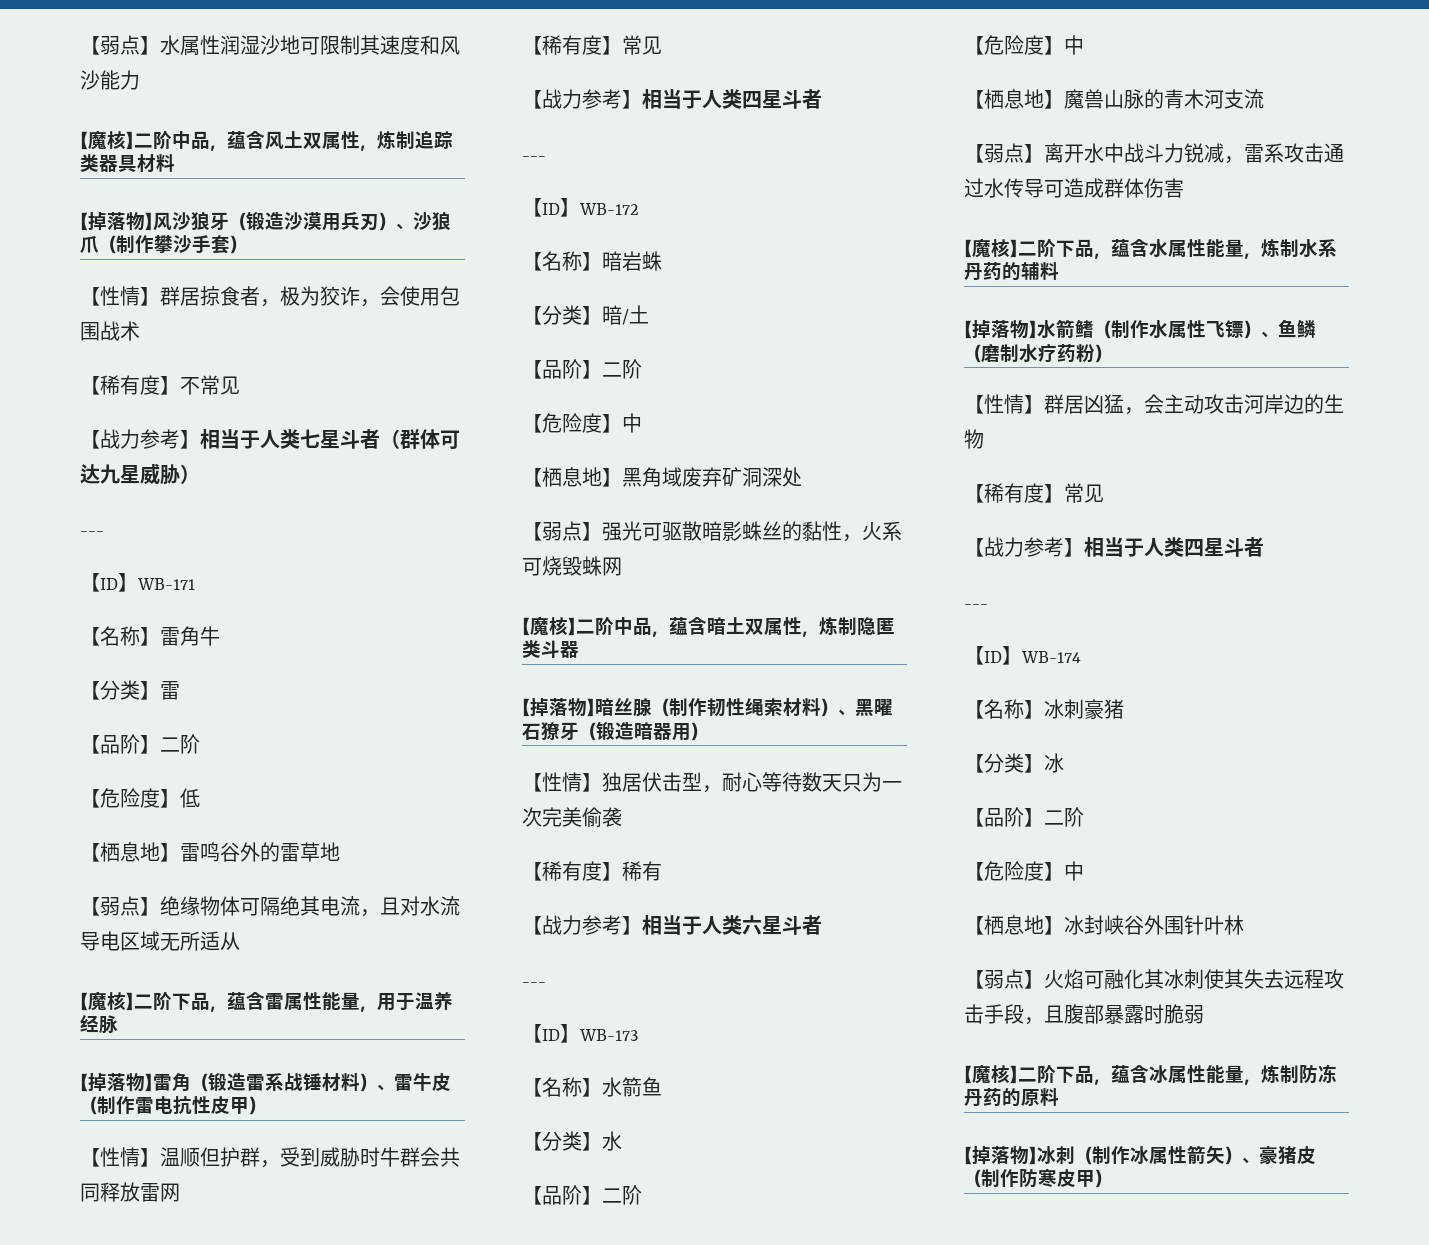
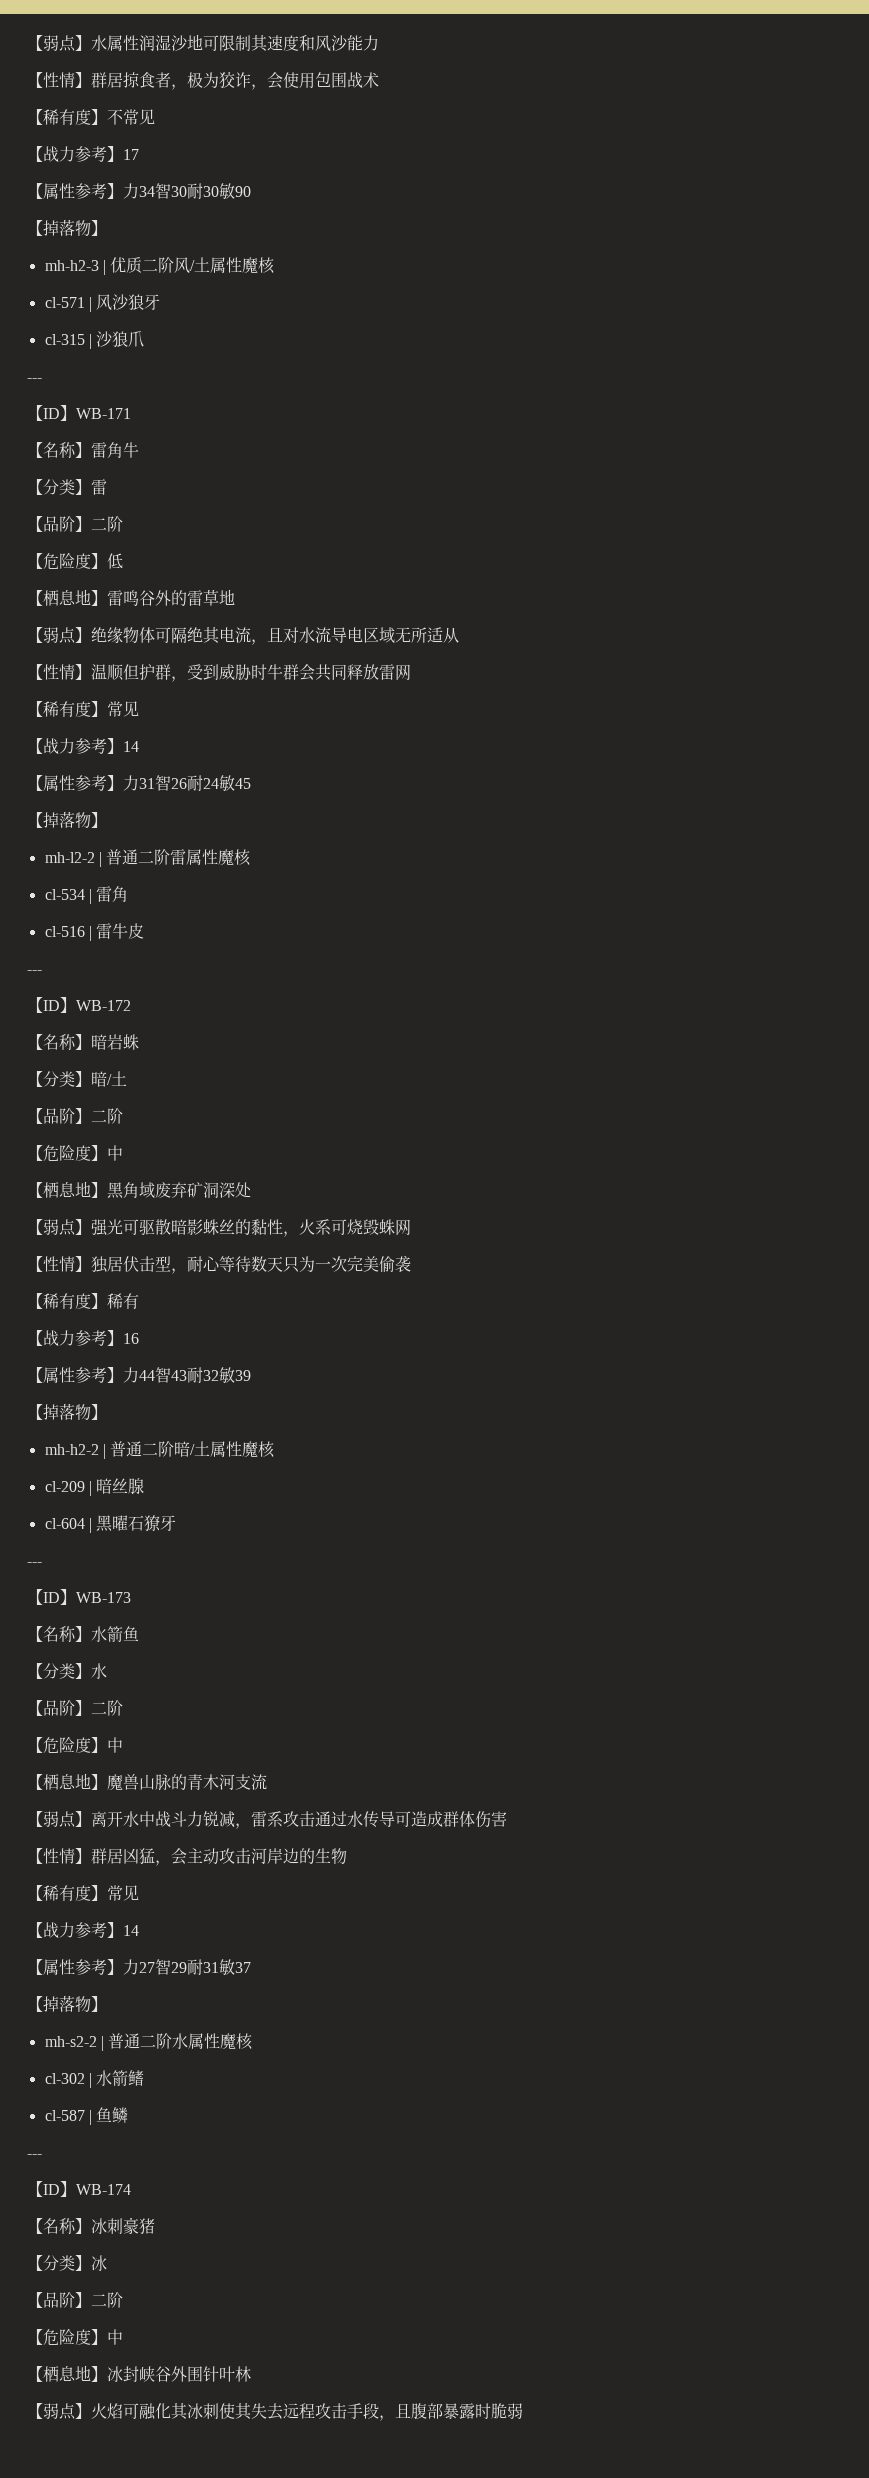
[80,130,453,151] [80,154,175,173] [80,211,451,231] [80,235,247,254] // 【魔核】二阶中品，蕴含风土双属性，炼制追踪类器具材料 // 【掉落物】风沙狼牙（锻造沙漠用兵刃）、沙狼爪（制作攀沙手套） -> (379, 43) none
[200,429,460,449] [80,463,200,485] 相当于人类七星斗者（群体可达九星威胁） -> [123,149,139,160] [27,183,251,199] [27,219,107,237] [44,257,276,275] [44,294,161,312] [44,331,145,349] 17 // 【属性参考】力34智30耐30敏90 // 【掉落物】 // mh-h2-3 | 优质二阶风/土属性魔核 // cl-571 | 风沙狼牙 // cl-315 | 沙狼爪
[80,991,453,1012] [80,1015,118,1034] [80,1072,451,1092] [80,1096,266,1115] // 【魔核】二阶下品，蕴含雷属性能量，用于温养经脉 // 【掉落物】雷角（锻造雷系战锤材料）、雷牛皮（制作雷电抗性皮甲） -> (459, 635) none
[642,89,822,109] 相当于人类四星斗者 -> [123,741,139,752] [27,775,251,791] [27,811,107,829] [44,849,252,867] [44,886,129,904] [44,923,145,941] 14 // 【属性参考】力31智26耐24敏45 // 【掉落物】 // mh-l2-2 | 普通二阶雷属性魔核 // cl-534 | 雷角 // cl-516 | 雷牛皮
[522,616,895,637] [522,640,579,658] [522,697,893,717] [522,721,708,741] // 【魔核】二阶中品，蕴含暗土双属性，炼制隐匿类斗器 // 【掉落物】暗丝腺（制作韧性绳索材料）、黑曜石獠牙（锻造暗器用） -> (411, 1227) none
[642,915,822,935] 相当于人类六星斗者 -> [123,1333,139,1344] [27,1367,251,1383] [27,1403,107,1421] [44,1441,276,1459] [44,1478,145,1496] [44,1515,177,1533] 16 // 【属性参考】力44智43耐32敏39 // 【掉落物】 // mh-h2-2 | 普通二阶暗/土属性魔核 // cl-209 | 暗丝腺 // cl-604 | 黑曜石獠牙
[964,238,1337,259] [964,262,1059,281] [964,319,1316,339] [964,343,1112,363] // 【魔核】二阶下品，蕴含水属性能量，炼制水系丹药的辅料 // 【掉落物】水箭鳍（制作水属性飞镖）、鱼鳞（磨制水疗药粉） -> (507, 1819) none
[1084,537,1264,557] 相当于人类四星斗者 -> [123,1925,139,1936] [27,1959,251,1975] [27,1995,107,2013] [44,2033,254,2051] [44,2070,145,2088] [44,2107,129,2125] 14 // 【属性参考】力27智29耐31敏37 // 【掉落物】 // mh-s2-2 | 普通二阶水属性魔核 // cl-302 | 水箭鳍 // cl-587 | 鱼鳞
[964,1064,1337,1085] [964,1088,1059,1107] [964,1145,1316,1165] [964,1169,1112,1188] // 【魔核】二阶下品，蕴含冰属性能量，炼制防冻丹药的原料 // 【掉落物】冰刺（制作冰属性箭矢）、豪猪皮（制作防寒皮甲） -> (523, 2411) none

